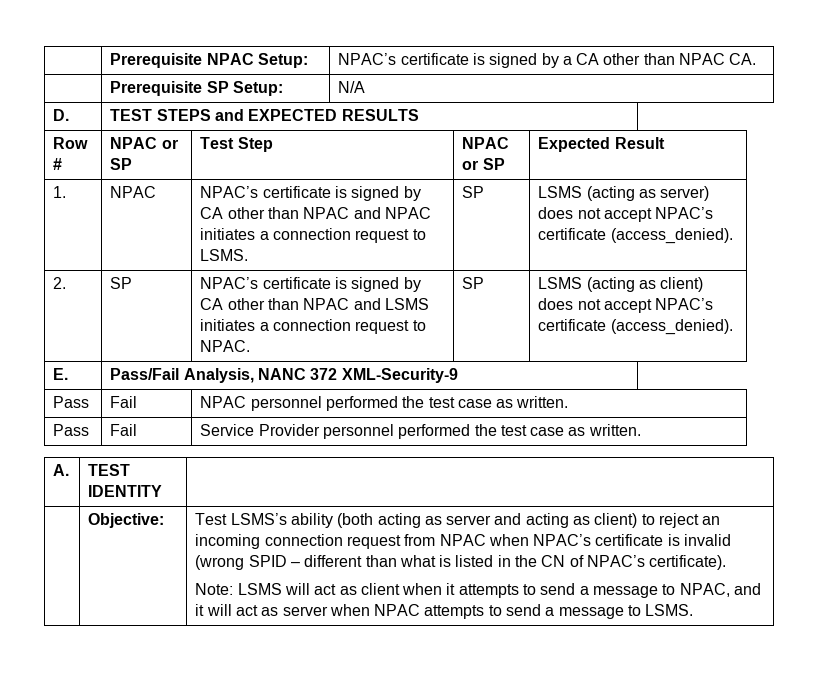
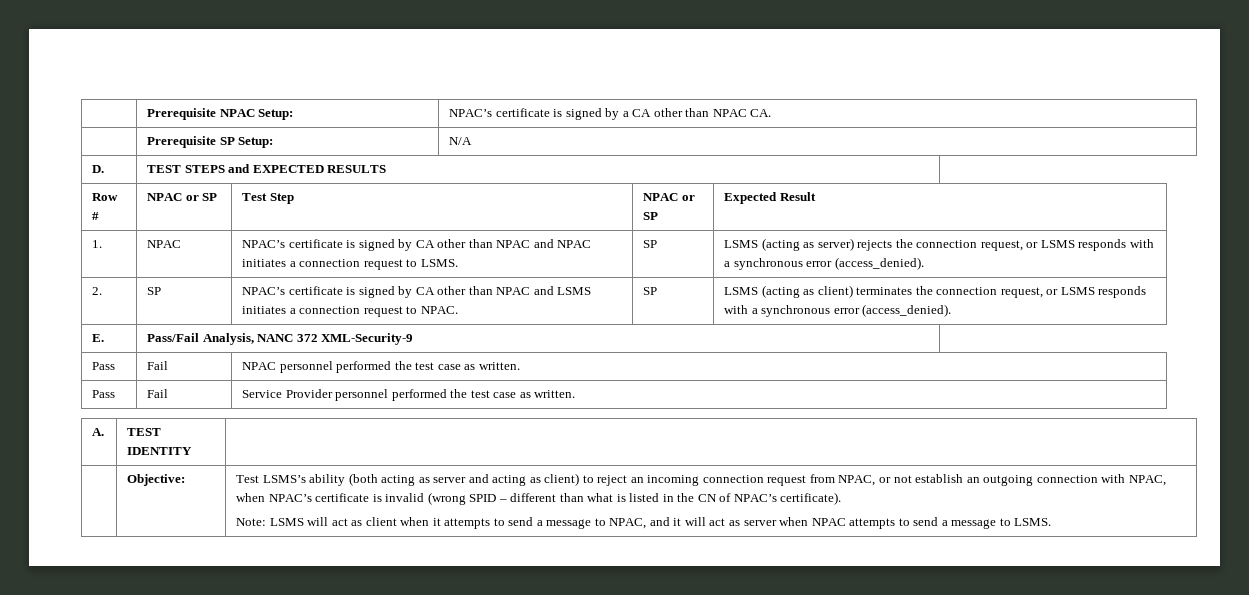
[538,207,714,222] [538,228,607,240] does not accept NPAC’s certificate -> [857,239,1154,251] [724,258,833,270] rejects the connection request, or LSMS responds with a synchronous error
[538,298,714,313] [538,319,607,331] does not accept NPAC’s certificate -> [856,286,1147,298] [724,305,860,317] terminates the connection request, or LSMS responds with a synchronous error
[439,534,486,546] NPAC -> [838,474,1166,486] NPAC, or not establish an outgoing connection with NPAC,

